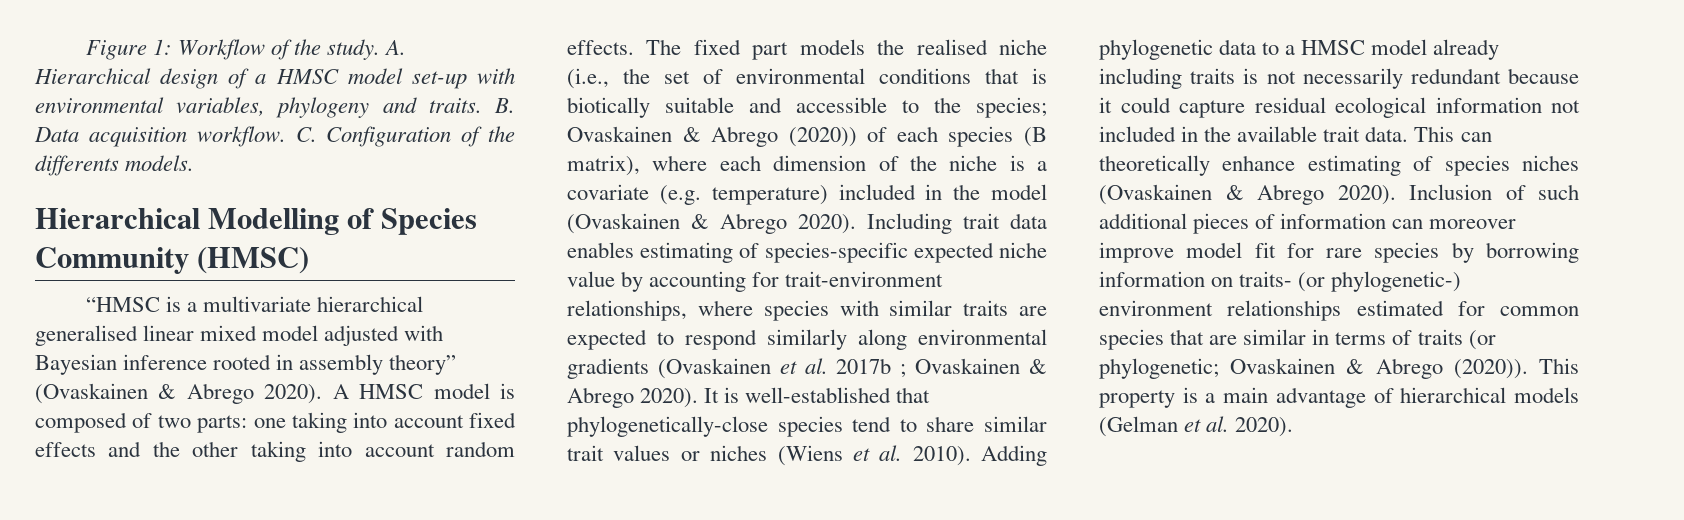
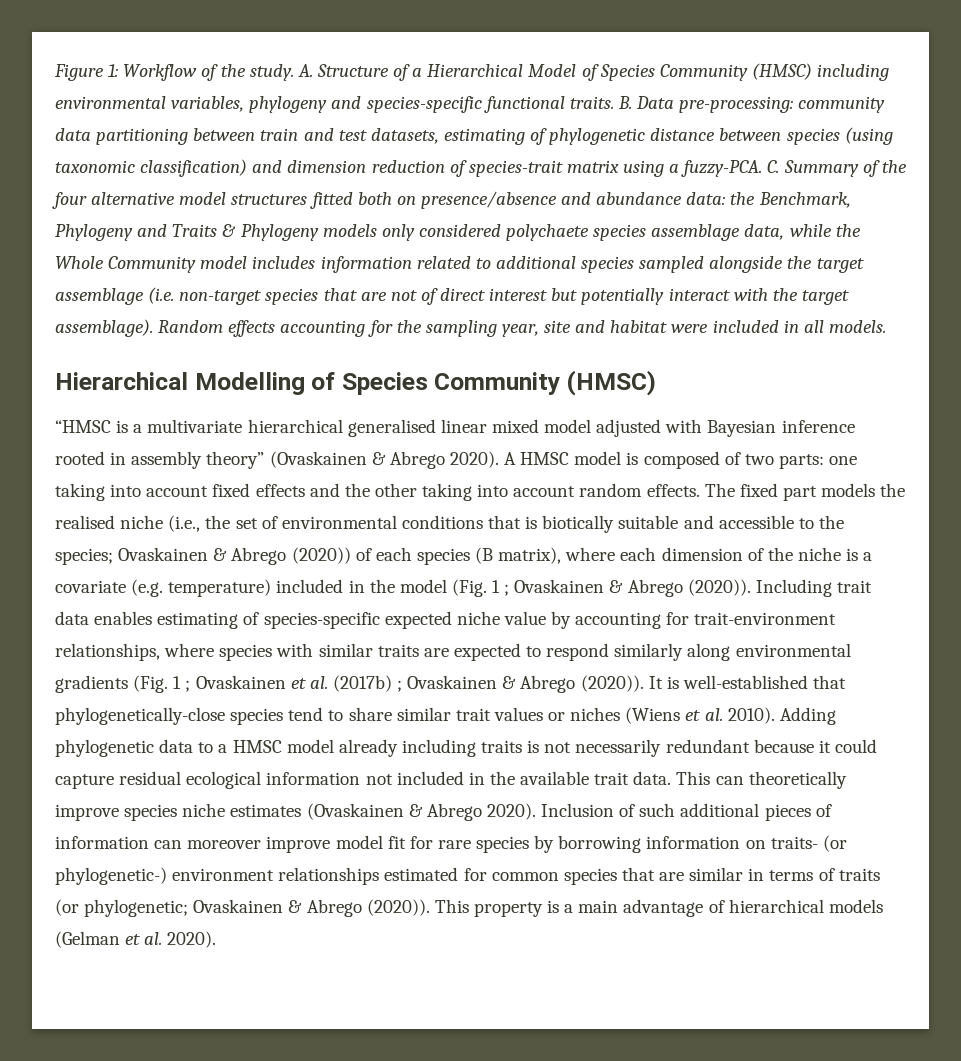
[34,68,515,89] Hierarchical design of a HMSC model set-up with -> [316,63,890,81] Structure of a Hierarchical Model of Species Community (HMSC) including
(417, 105) none -> [366,96,565,113] species-specific functional
[88,126,515,147] [35,155,119,176] acquisition workflow. C. Configuration of the differents -> [679,96,886,113] [55,127,893,145] [55,159,907,177] [52,191,851,209] [55,224,861,241] [55,256,864,273] [55,287,849,305] [55,319,824,337] pre-processing: community data partitioning between train and test datasets, estimating of phylogenetic distance between species (using taxonomic classification) and dimension reduction of species-trait matrix using a fuzzy-PCA. C. Summary of the four alternative model structures fitted both on presence/absence and abundance data: the Benchmark, Phylogeny and Traits & Phylogeny models only considered polychaete species assemblage data, while the Whole Community model includes information related to additional species sampled alongside the target assemblage (i.e. non-target species that are not of direct interest but potentially interact with the target assemblage). Random effects accounting for the sampling year, site and habitat were included in all
[567,213,856,234] (Ovaskainen & Abrego 2020). -> [451,579,751,597] (Fig. 1 ; Ovaskainen & Abrego (2020)).
[657,358,1047,379] [567,387,699,408] (Ovaskainen et al. 2017b ; Ovaskainen & Abrego 2020). -> [133,675,644,693] (Fig. 1 ; Ovaskainen et al. (2017b) ; Ovaskainen & Abrego (2020)).
[1222,155,1579,176] enhance estimating of species niches -> [55,803,302,821] improve species niche estimates

